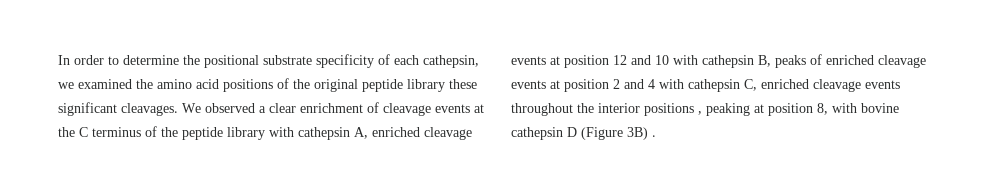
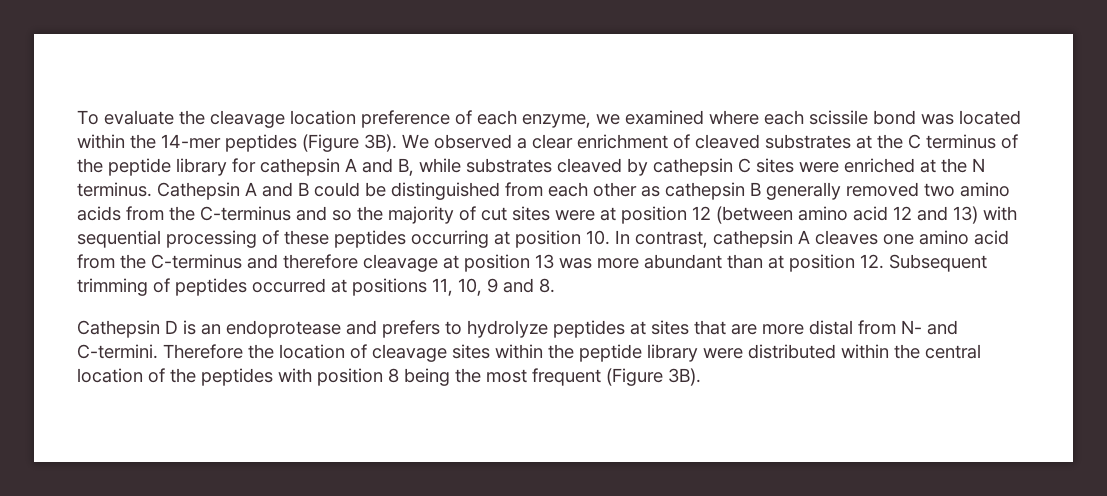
[58,54,374,68] In order to determine the positional substrate specificity -> [77,110,450,128] To evaluate the cleavage location preference
[423,55,479,68] cathepsin, -> [522,114,591,128] enzyme,
[136,78,477,92] [58,102,178,116] the amino acid positions of the original peptide library these significant cleavages. -> [709,110,1021,125] [77,134,397,152] where each scissile bond was located within the 14-mer peptides (Figure 3B).
[383,103,470,116] cleavage events -> [695,134,851,149] cleaved substrates
[269,127,472,140] [511,54,926,68] [511,79,900,92] [511,103,899,116] [511,127,656,140] with cathepsin A, enriched cleavage events at position 12 and 10 with cathepsin B, peaks of enriched cleavage events at position 2 and 4 with cathepsin C, enriched cleavage events throughout the interior positions , peaking at position 8, with bovine cathepsin D (Figure 3B) . -> [232,158,985,176] [77,182,1010,200] [77,206,1017,224] [77,230,1009,248] [77,254,987,272] [77,278,555,296] [77,320,958,338] [77,344,981,362] [77,368,701,386] for cathepsin A and B, while substrates cleaved by cathepsin C sites were enriched at the N terminus. Cathepsin A and B could be distinguished from each other as cathepsin B generally removed two amino acids from the C-terminus and so the majority of cut sites were at position 12 (between amino acid 12 and 13) with sequential processing of these peptides occurring at position 10. In contrast, cathepsin A cleaves one amino acid from the C-terminus and therefore cleavage at position 13 was more abundant than at position 12. Subsequent trimming of peptides occurred at positions 11, 10, 9 and 8. // Cathepsin D is an endoprotease and prefers to hydrolyze peptides at sites that are more distal from N- and C-termini. Therefore the location of cleavage sites within the peptide library were distributed within the central location of the peptides with position 8 being the most frequent (Figure 3B).

